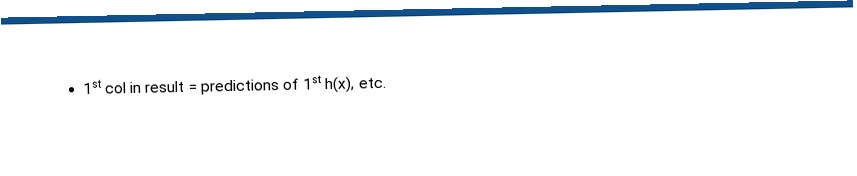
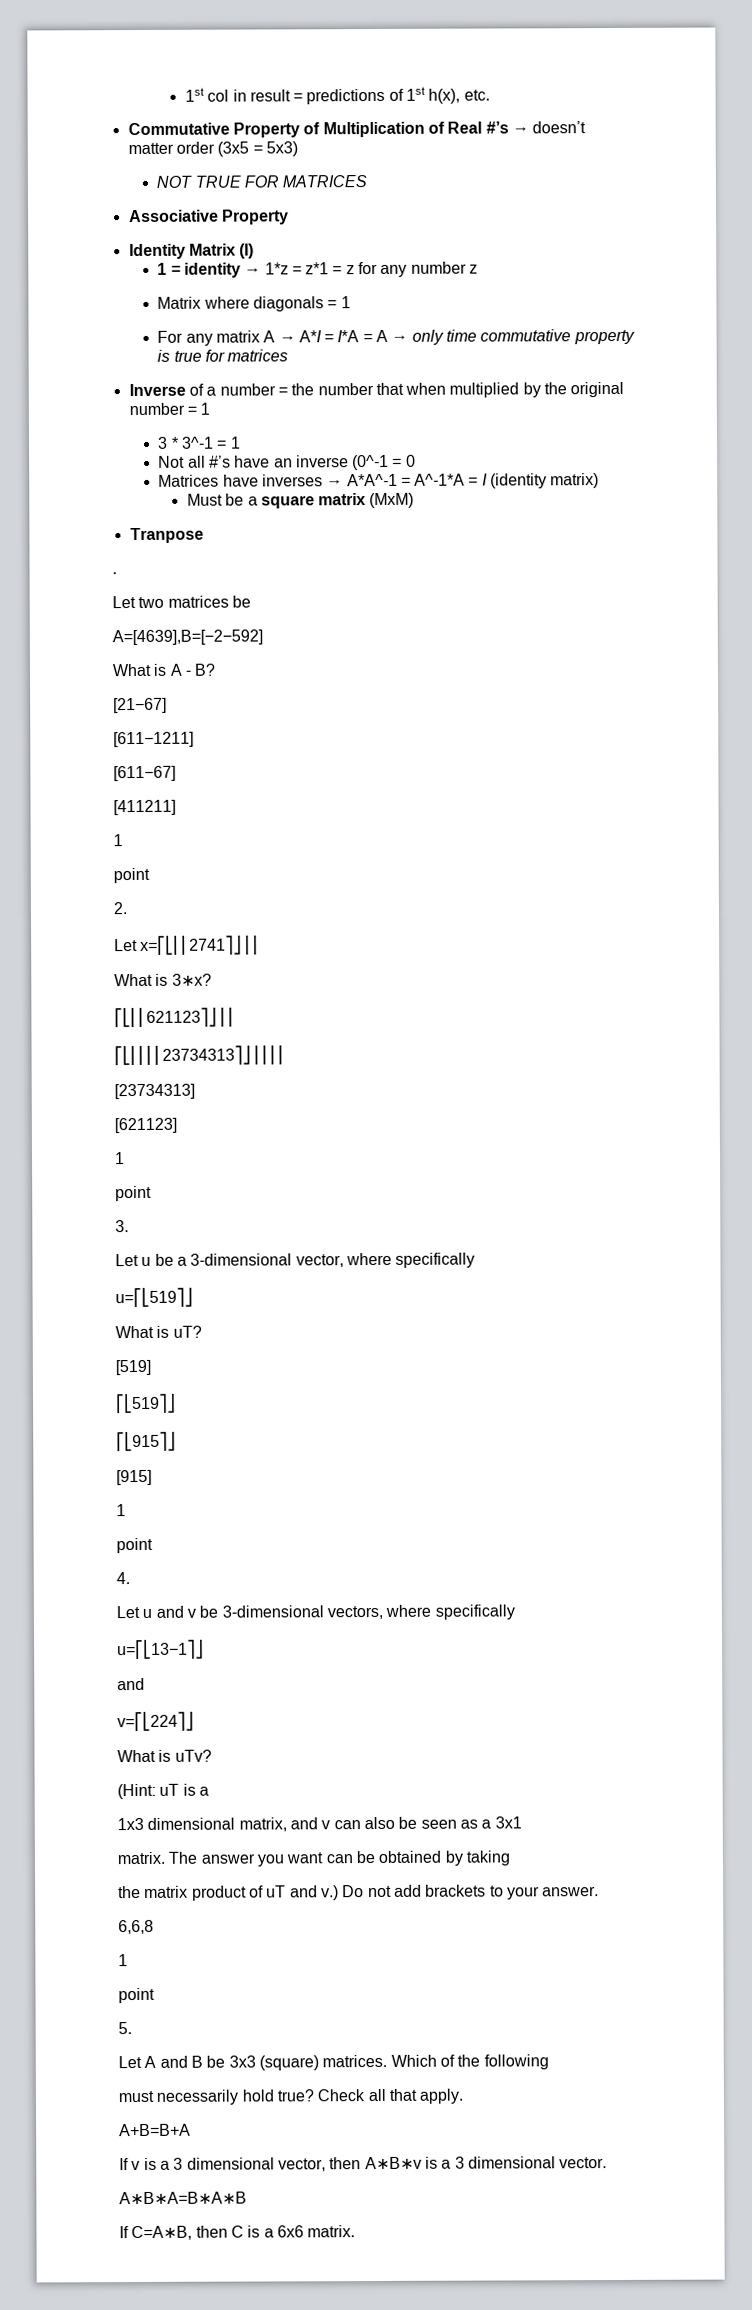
(386, 83) none -> [127,121,587,138] [127,141,298,157] [156,175,368,188] [128,209,289,225] [128,243,255,260] [157,261,479,278] [157,296,351,312] [157,329,635,346] [157,349,289,362] [128,381,625,398] [128,402,211,416] [157,436,241,449] [158,454,416,471] [158,473,600,489] [186,492,415,509] [129,527,204,544] [112,572,117,575] [112,595,251,609] [112,629,263,646] [112,663,216,677] [113,697,167,714] [113,731,194,748] [113,765,176,782] [113,799,176,816] [113,834,123,847] [113,867,150,884] [113,902,127,915] [114,934,259,956] [114,973,212,987] [114,1006,233,1029] [114,1044,283,1067] [114,1083,195,1100] [114,1117,177,1134] [114,1152,125,1165] [115,1185,152,1202] [115,1220,129,1233] [115,1252,476,1268] [115,1286,193,1309] [115,1325,202,1339] [115,1359,151,1376] [115,1392,176,1415] [116,1430,176,1453] [116,1469,152,1486] [116,1504,126,1517] [116,1537,153,1554] [116,1572,130,1585] [116,1604,515,1620] [117,1638,204,1661] [117,1677,145,1691] [117,1710,194,1733] [117,1749,212,1763] [117,1783,209,1800] [117,1816,522,1832] [117,1850,510,1867] [118,1884,600,1901] [118,1919,154,1935] [118,1954,128,1967] [118,1987,155,2004] [118,2022,132,2035] [118,2054,549,2071] [118,2088,464,2105] [119,2123,191,2137] [119,2156,608,2172] [119,2191,247,2205] [119,2225,356,2241] // Commutative Property of Multiplication of Real #’s → doesn’t matter order (3x5 = 5x3) // NOT TRUE FOR MATRICES // Associative Property // Identity Matrix (I) // 1 = identity → 1*z = z*1 = z for any number z // Matrix where diagonals = 1 // For any matrix A → A*I = I*A = A → only time commutative property is true for matrices // Inverse of a number = the number that when multiplied by the original number = 1 // 3 * 3^-1 = 1 // Not all #’s have an inverse (0^-1 = 0 // Matrices have inverses → A*A^-1 = A^-1*A = I (identity matrix) // Must be a square matrix (MxM) // Tranpose // . // Let two matrices be // A=[4639],B=[−2−592] // What is A - B? // [21−67] // [611−1211] // [611−67] // [411211] // 1 // point // 2. // Let x=⎡⎣⎢⎢2741⎤⎦⎥⎥ // What is 3∗x? // ⎡⎣⎢⎢621123⎤⎦⎥⎥ // ⎡⎣⎢⎢⎢⎢23734313⎤⎦⎥⎥⎥⎥ // [23734313] // [621123] // 1 // point // 3. // Let u be a 3-dimensional vector, where specifically // u=⎡⎣519⎤⎦ // What is uT? // [519] // ⎡⎣519⎤⎦ // ⎡⎣915⎤⎦ // [915] // 1 // point // 4. // Let u and v be 3-dimensional vectors, where specifically // u=⎡⎣13−1⎤⎦ // and // v=⎡⎣224⎤⎦ // What is uTv? // (Hint: uT is a // 1x3 dimensional matrix, and v can also be seen as a 3x1 // matrix. The answer you want can be obtained by taking // the matrix product of uT and v.) Do not add brackets to your answer. // 6,6,8 // 1 // point // 5. // Let A and B be 3x3 (square) matrices. Which of the following // must necessarily hold true? Check all that apply. // A+B=B+A // If v is a 3 dimensional vector, then A∗B∗v is a 3 dimensional vector. // A∗B∗A=B∗A∗B // If C=A∗B, then C is a 6x6 matrix.

